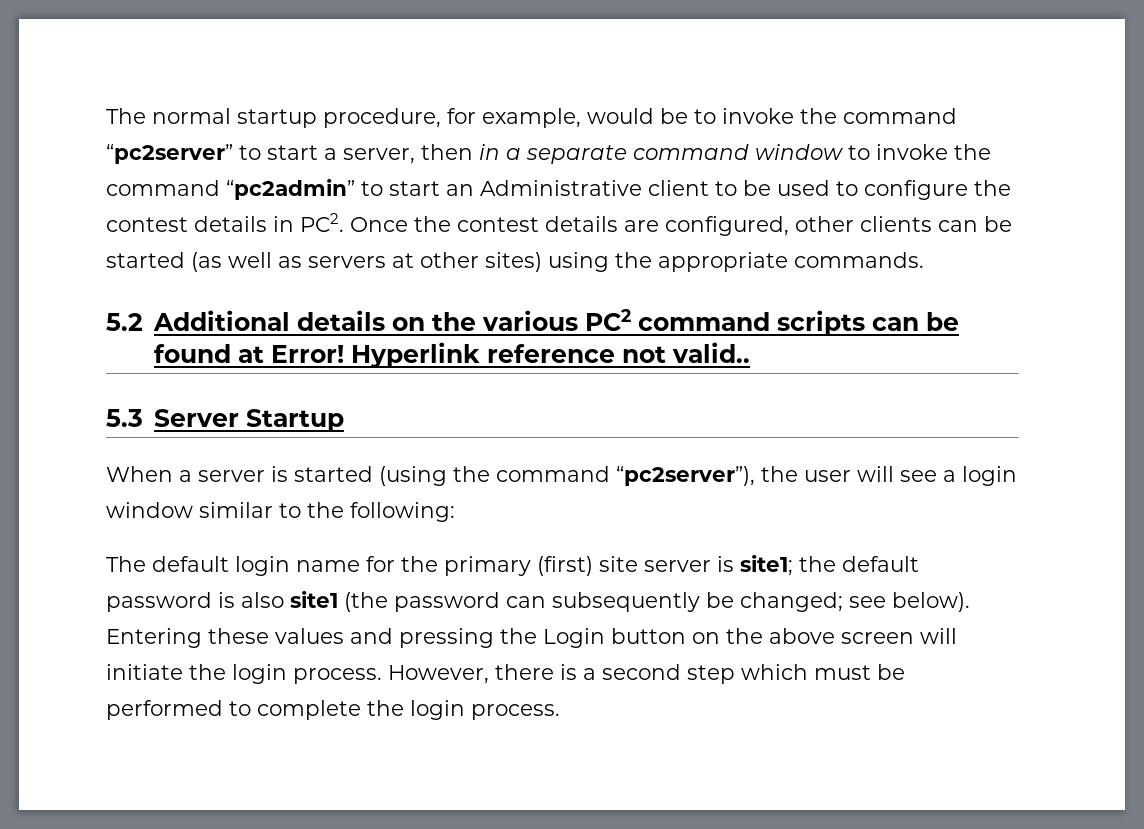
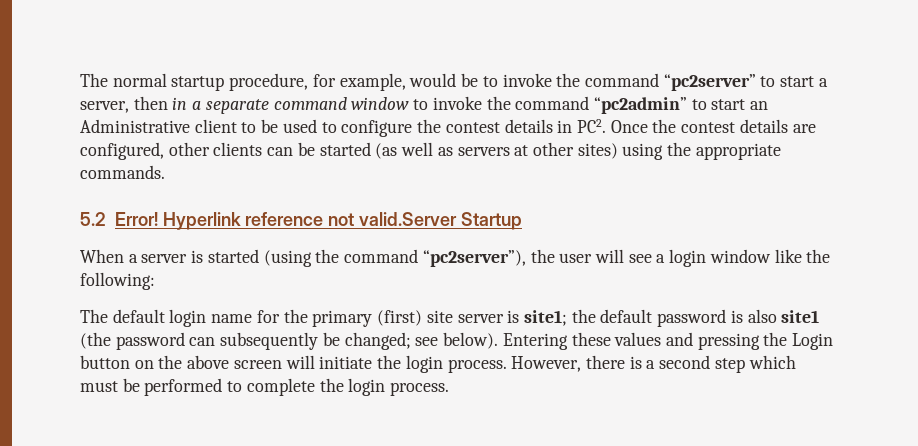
[152,309,959,336] [153,344,264,363] Additional details on the various PC2 command scripts can be found at -> (106, 219) none
[671,342,750,363] [106,409,239,427] valid.. // 5.3 Server -> [359,212,458,226] valid.Server
[199,502,301,518] similar to -> [774,249,802,263] like

